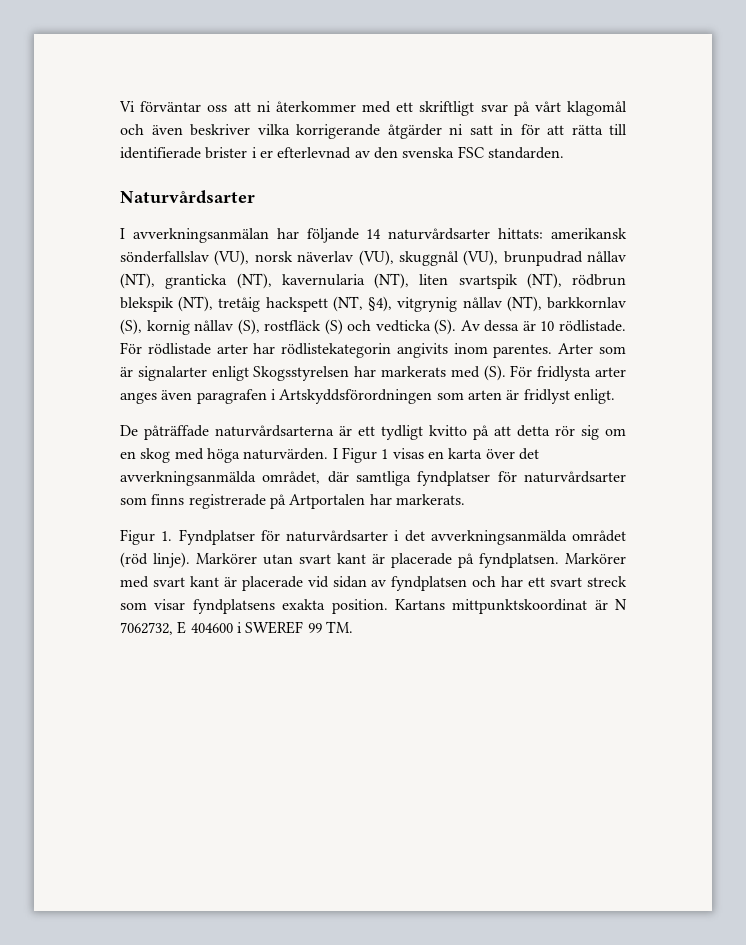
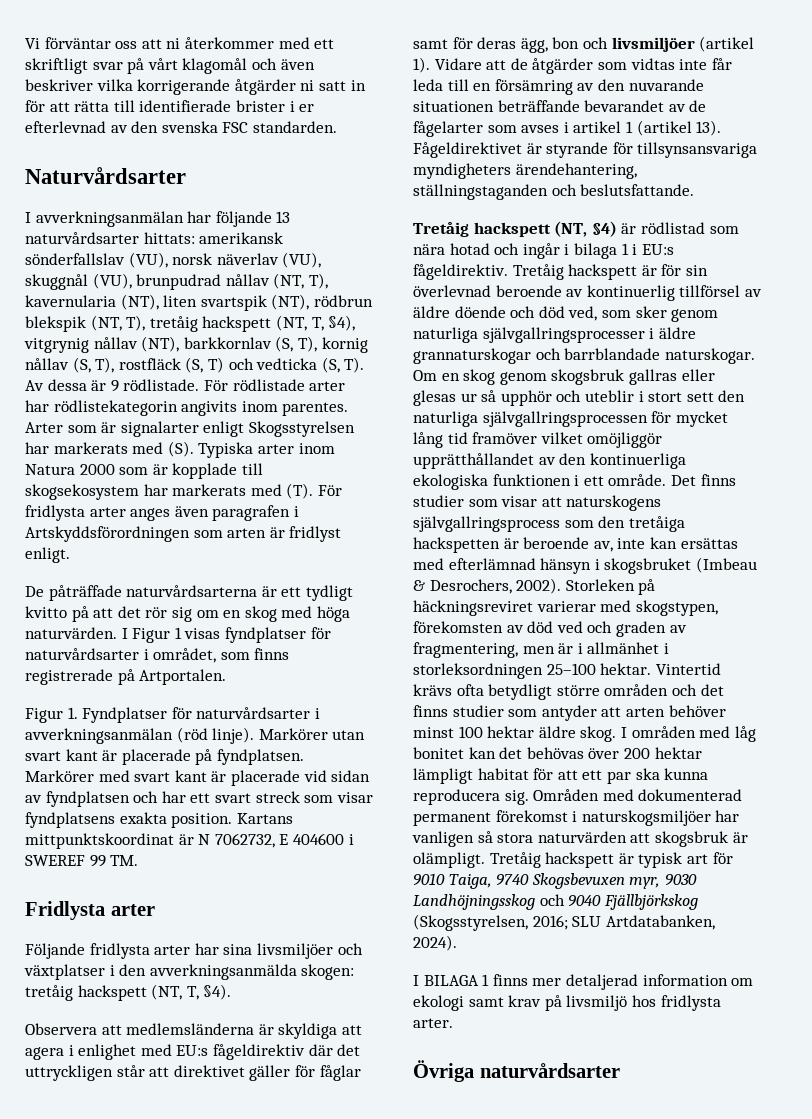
[366,229,382,239] 14 -> [276,211,291,223] 13
[120,273,272,289] (NT), granticka (NT), -> [273,273,328,289] (NT, T),
[178,296,363,312] (NT), tretåig hackspett (NT, -> [90,315,324,332] (NT, T), tretåig hackspett (NT, T,
[120,319,457,335] (S), kornig nållav (S), rostfläck (S) och vedticka (S). -> [275,336,368,353] [25,357,365,373] (S, T), kornig nållav (S, T), rostfläck (S, T) och vedticka (S, T).
[540,321,555,331] 10 -> [110,380,119,392] 9
(506, 373) none -> [198,442,335,458] [25,463,263,479] [25,483,314,500] Typiska arter inom Natura 2000 som är kopplade till skogsekosystem har markerats med (T).
[517,425,550,437] detta -> [117,606,141,618] det
[427,448,539,460] [120,471,411,486] en karta över det avverkningsanmälda området, där samtliga -> (221, 633) none
(626, 477) none -> [143,648,217,663] i området,
[289,494,465,509] Artportalen har markerats. -> [139,669,227,685] Artportalen.
[404,530,626,545] det avverkningsanmälda området -> [25,728,173,744] avverkningsanmälan
(353, 627) none -> [25,901,155,920] [25,943,363,959] [24,964,355,980] [25,984,232,1001] [25,1023,362,1039] [25,1044,361,1060] [25,1065,361,1081] [413,36,755,53] [413,57,732,74] [413,79,704,95] [413,100,707,112] [413,120,722,137] [413,142,758,158] [413,163,637,179] [413,184,695,200] [413,221,739,237] [413,243,674,259] [413,264,708,280] [413,285,762,301] [413,306,719,322] [413,327,696,343] [413,348,755,364] [413,369,715,385] [413,390,746,406] [413,411,728,427] [413,432,663,448] [413,453,686,469] [413,474,736,490] [413,495,662,511] [413,516,685,532] [413,537,738,553] [413,557,757,574] [413,578,656,595] [413,600,718,616] [413,621,687,637] [413,642,669,658] [413,663,721,679] [413,684,724,700] [413,705,726,721] [413,726,756,742] [413,747,702,759] [413,768,709,784] [413,789,743,805] [413,810,740,826] [412,831,748,847] [413,852,733,868] [413,873,697,889] [413,894,698,910] [413,914,715,931] [413,935,457,951] [413,974,754,990] [413,995,721,1011] [413,1018,453,1028] [413,1060,620,1082] // Fridlysta arter // Följande fridlysta arter har sina livsmiljöer och växtplatser i den avverkningsanmälda skogen: tretåig hackspett (NT, T, §4). // Observera att medlemsländerna är skyldiga att agera i enlighet med EU:s fågeldirektiv där det uttryckligen står att direktivet gäller för fåglar samt för deras ägg, bon och livsmiljöer (artikel 1). Vidare att de åtgärder som vidtas inte får leda till en försämring av den nuvarande situationen beträffande bevarandet av de fågelarter som avses i artikel 1 (artikel 13). Fågeldirektivet är styrande för tillsynsansvariga myndigheters ärendehantering, ställningstaganden och beslutsfattande. // Tretåig hackspett (NT, §4) är rödlistad som nära hotad och ingår i bilaga 1 i EU:s fågeldirektiv. Tretåig hackspett är för sin överlevnad beroende av kontinuerlig tillförsel av äldre döende och död ved, som sker genom naturliga självgallringsprocesser i äldre grannaturskogar och barrblandade naturskogar. Om en skog genom skogsbruk gallras eller glesas ur så upphör och uteblir i stort sett den naturliga självgallringsprocessen för mycket lång tid framöver vilket omöjliggör upprätthållandet av den kontinuerliga ekologiska funktionen i ett område. Det finns studier som visar att naturskogens självgallringsprocess som den tretåiga hackspetten är beroende av, inte kan ersättas med efterlämnad hänsyn i skogsbruket (Imbeau & Desrochers, 2002). Storleken på häckningsreviret varierar med skogstypen, förekomsten av död ved och graden av fragmentering, men är i allmänhet i storleksordningen 25–100 hektar. Vintertid krävs ofta betydligt större områden och det finns studier som antyder att arten behöver minst 100 hektar äldre skog. I områden med låg bonitet kan det behövas över 200 hektar lämpligt habitat för att ett par ska kunna reproducera sig. Områden med dokumenterad permanent förekomst i naturskogsmiljöer har vanligen så stora naturvärden att skogsbruk är olämpligt. Tretåig hackspett är typisk art för 9010 Taiga, 9740 Skogsbevuxen myr, 9030 Landhöjningsskog och 9040 Fjällbjörkskog (Skogsstyrelsen, 2016; SLU Artdatabanken, 2024). // I BILAGA 1 finns mer detaljerad information om ekologi samt krav på livsmiljö hos fridlysta arter. // Övriga naturvårdsarter

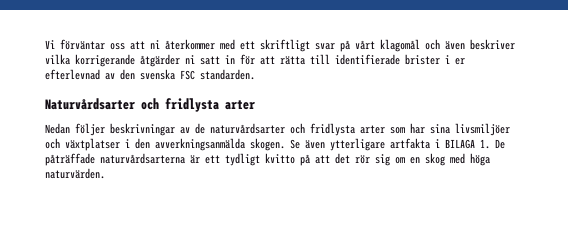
[25,211,291,227] [25,232,284,244] [25,252,322,268] [25,273,328,290] [25,294,373,311] [25,315,356,332] [24,336,368,353] [25,357,365,373] [25,379,346,392] [25,400,349,416] [25,421,355,437] [25,441,335,458] [25,463,263,479] [25,483,342,500] [25,505,299,521] [25,526,342,542] [25,547,70,563] // I avverkningsanmälan har följande 13 naturvårdsarter hittats: amerikansk sönderfallslav (VU), norsk näverlav (VU), skuggnål (VU), brunpudrad nållav (NT, T), kavernularia (NT), liten svartspik (NT), rödbrun blekspik (NT, T), tretåig hackspett (NT, T, §4), vitgrynig nållav (NT), barkkornlav (S, T), kornig nållav (S, T), rostfläck (S, T) och vedticka (S, T). Av dessa är 9 rödlistade. För rödlistade arter har rödlistekategorin angivits inom parentes. Arter som är signalarter enligt Skogsstyrelsen har markerats med (S). Typiska arter inom Natura 2000 som är kopplade till skogsekosystem har markerats med (T). För fridlysta arter anges även paragrafen i Artskyddsförordningen som arten är fridlyst enligt. // -> [141,98,255,112] [45,123,510,136] [45,138,490,151] och fridlysta arter // Nedan följer beskrivningar av de naturvårdsarter och fridlysta arter som har sina livsmiljöer och växtplatser i den avverkningsanmälda skogen. Se även ytterligare artfakta i BILAGA 1.
[121,627,331,643] [25,648,290,663] [25,669,227,685] [25,707,320,723] [25,727,366,744] [25,749,304,765] [25,770,371,786] [25,791,373,807] [25,812,293,828] [25,833,354,849] [25,855,139,867] [25,901,155,920] [25,943,363,959] [24,964,355,980] [25,984,232,1001] [25,1023,362,1039] [25,1044,361,1060] [25,1065,361,1081] [413,36,755,53] [413,57,732,74] [413,79,704,95] [413,100,707,112] [413,120,722,137] [413,142,758,158] [413,163,637,179] [413,184,695,200] [413,221,739,237] [413,243,674,259] [413,264,708,280] [413,285,762,301] [413,306,719,322] [413,327,696,343] [413,348,755,364] [413,369,715,385] [413,390,746,406] [413,411,728,427] [413,432,663,448] [413,453,686,469] [413,474,736,490] [413,495,662,511] [413,516,685,532] [413,537,738,553] [413,557,757,574] [413,578,656,595] [413,600,718,616] [413,621,687,637] [413,642,669,658] [413,663,721,679] [413,684,724,700] [413,705,726,721] [413,726,756,742] [413,747,702,759] [413,768,709,784] [413,789,743,805] [413,810,740,826] [412,831,748,847] [413,852,733,868] [413,873,697,889] [413,894,698,910] [413,914,715,931] [413,935,457,951] [413,974,754,990] [413,995,721,1011] [413,1018,453,1028] [413,1060,620,1082] I Figur 1 visas fyndplatser för naturvårdsarter i området, som finns registrerade på Artportalen. // Figur 1. Fyndplatser för naturvårdsarter i avverkningsanmälan (röd linje). Markörer utan svart kant är placerade på fyndplatsen. Markörer med svart kant är placerade vid sidan av fyndplatsen och har ett svart streck som visar fyndplatsens exakta position. Kartans mittpunktskoordinat är N 7062732, E 404600 i SWEREF 99 TM. // Fridlysta arter // Följande fridlysta arter har sina livsmiljöer och växtplatser i den avverkningsanmälda skogen: tretåig hackspett (NT, T, §4). // Observera att medlemsländerna är skyldiga att agera i enlighet med EU:s fågeldirektiv där det uttryckligen står att direktivet gäller för fåglar samt för deras ägg, bon och livsmiljöer (artikel 1). Vidare att de åtgärder som vidtas inte får leda till en försämring av den nuvarande situationen beträffande bevarandet av de fågelarter som avses i artikel 1 (artikel 13). Fågeldirektivet är styrande för tillsynsansvariga myndigheters ärendehantering, ställningstaganden och beslutsfattande. // Tretåig hackspett (NT, §4) är rödlistad som nära hotad och ingår i bilaga 1 i EU:s fågeldirektiv. Tretåig hackspett är för sin överlevnad beroende av kontinuerlig tillförsel av äldre döende och död ved, som sker genom naturliga självgallringsprocesser i äldre grannaturskogar och barrblandade naturskogar. Om en skog genom skogsbruk gallras eller glesas ur så upphör och uteblir i stort sett den naturliga självgallringsprocessen för mycket lång tid framöver vilket omöjliggör upprätthållandet av den kontinuerliga ekologiska funktionen i ett område. Det finns studier som visar att naturskogens självgallringsprocess som den tretåiga hackspetten är beroende av, inte kan ersättas med efterlämnad hänsyn i skogsbruket (Imbeau & Desrochers, 2002). Storleken på häckningsreviret varierar med skogstypen, förekomsten av död ved och graden av fragmentering, men är i allmänhet i storleksordningen 25–100 hektar. Vintertid krävs ofta betydligt större områden och det finns studier som antyder att arten behöver minst 100 hektar äldre skog. I områden med låg bonitet kan det behövas över 200 hektar lämpligt habitat för att ett par ska kunna reproducera sig. Områden med dokumenterad permanent förekomst i naturskogsmiljöer har vanligen så stora naturvärden att skogsbruk är olämpligt. Tretåig hackspett är typisk art för 9010 Taiga, 9740 Skogsbevuxen myr, 9030 Landhöjningsskog och 9040 Fjällbjörkskog (Skogsstyrelsen, 2016; SLU Artdatabanken, 2024). // I BILAGA 1 finns mer detaljerad information om ekologi samt krav på livsmiljö hos fridlysta arter. // Övriga naturvårdsarter -> (105, 173) none

